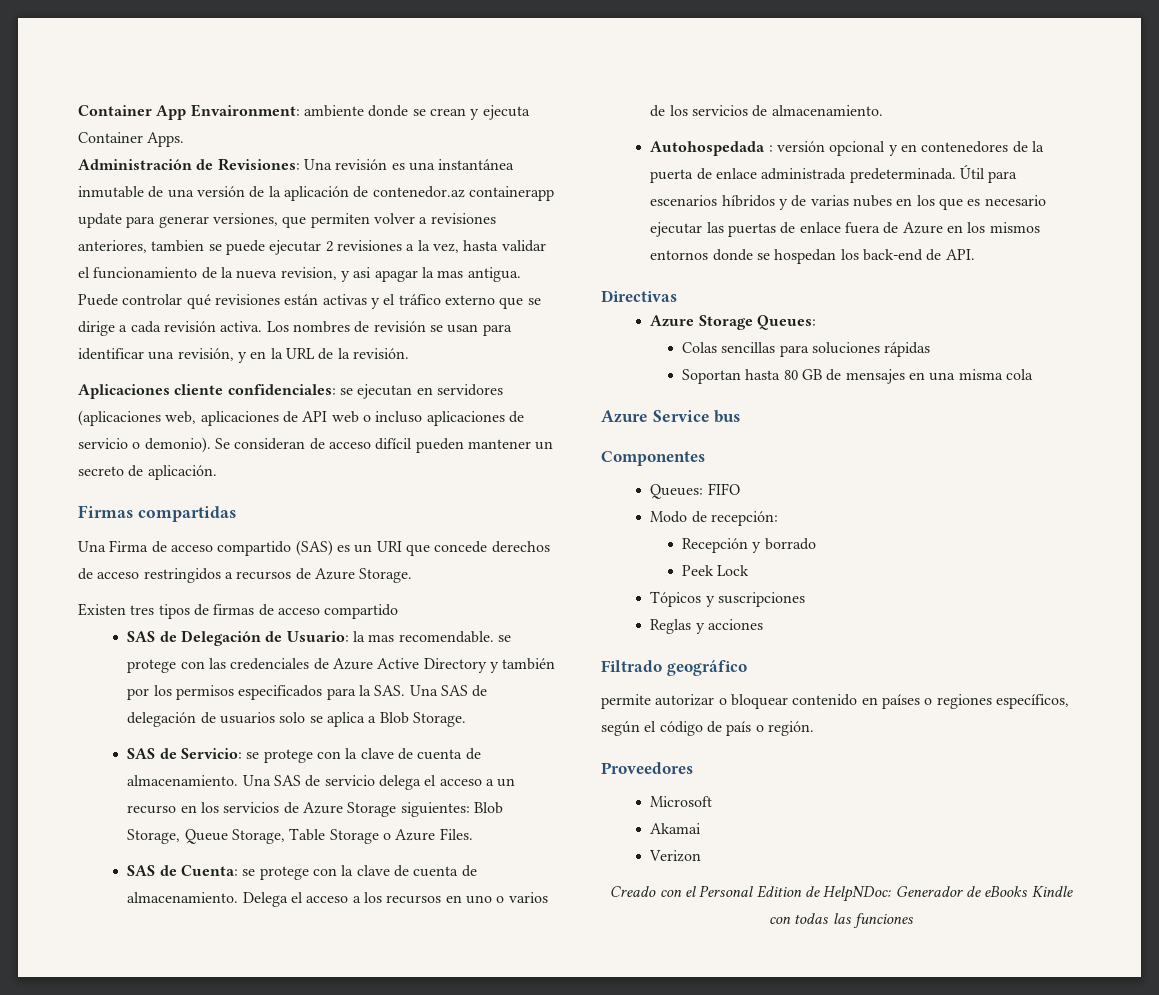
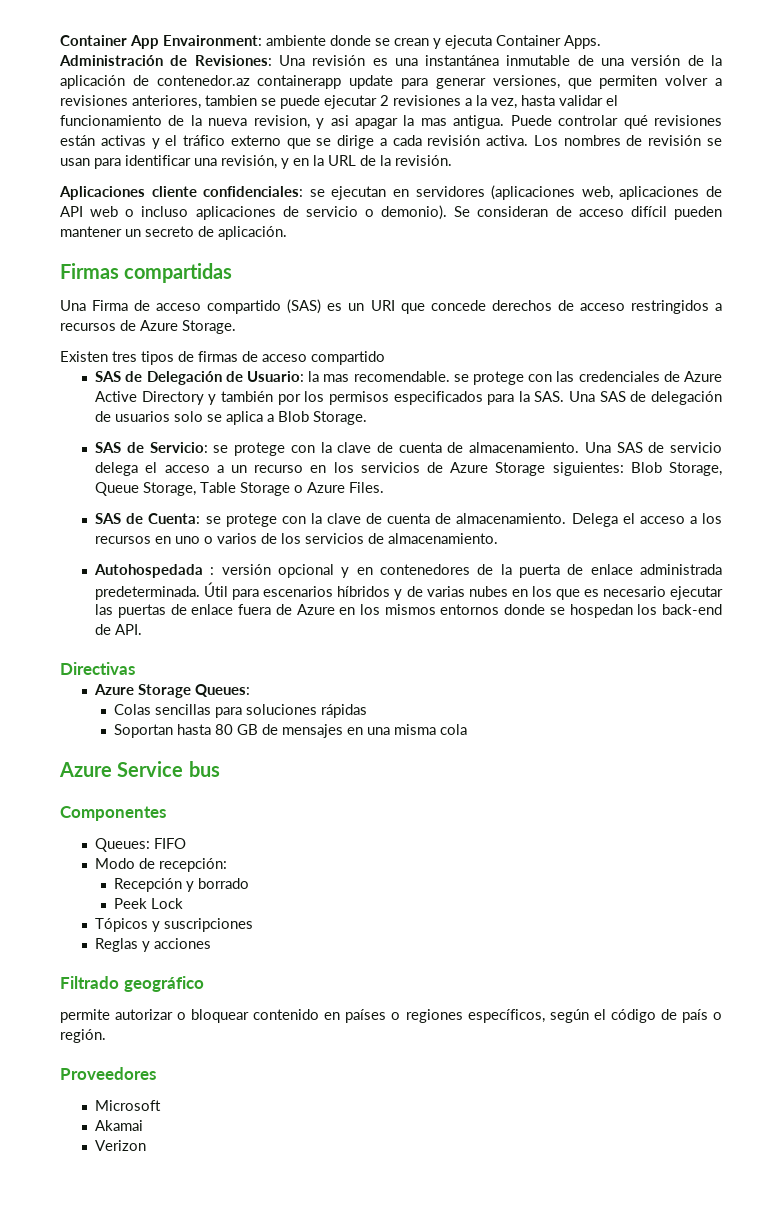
[610,885,1073,902] [769,913,914,928] // Creado con el Personal Edition de HelpNDoc: Generador de eBooks Kindle con todas las funciones -> (147, 1145) none

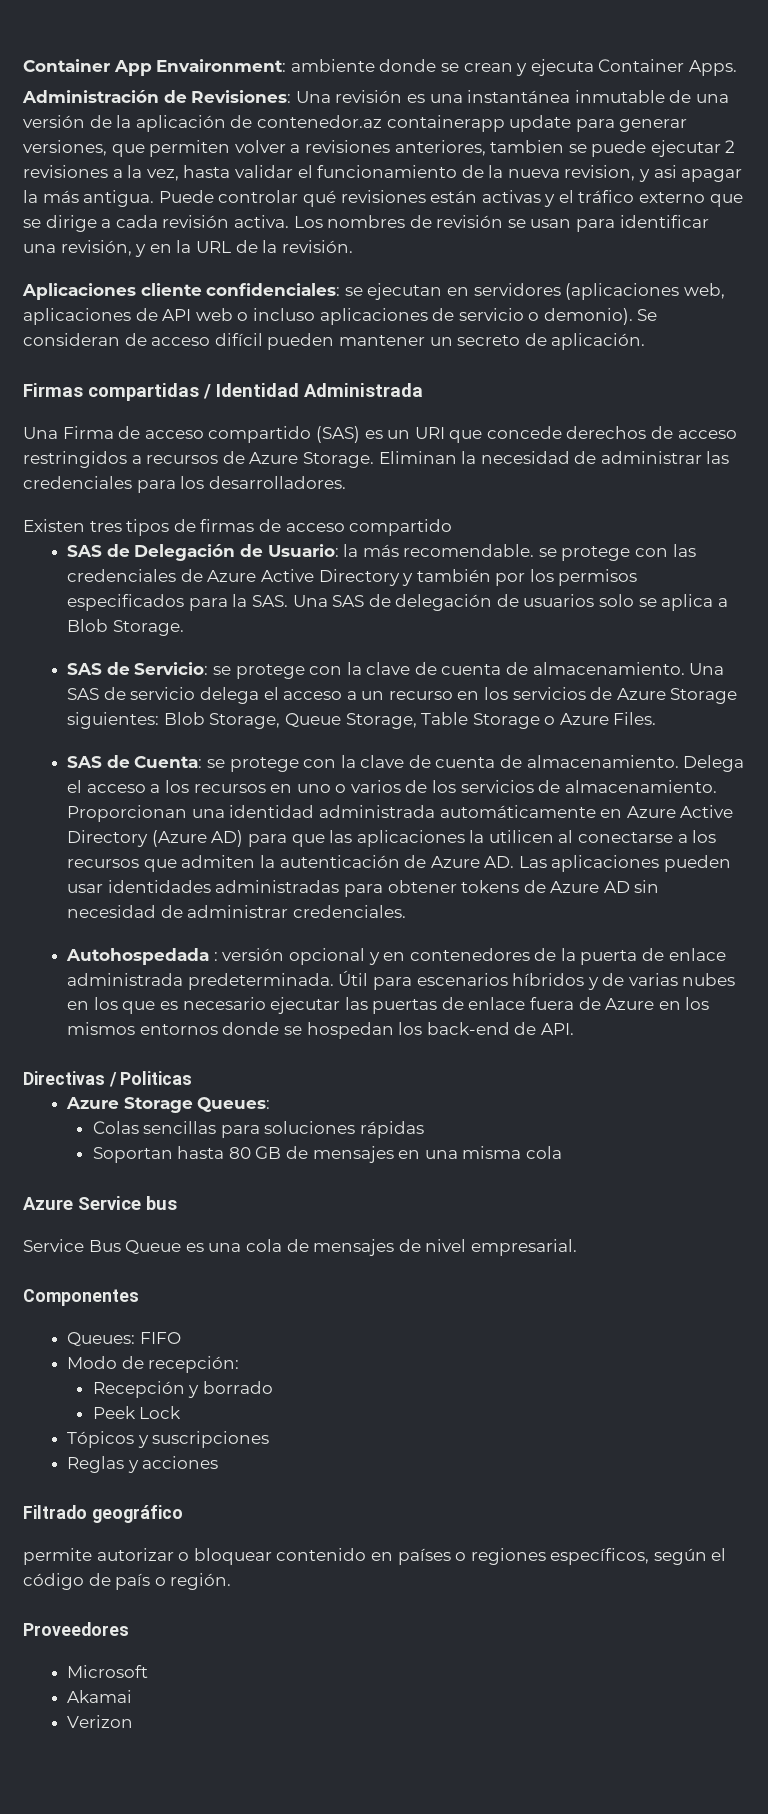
[420,118,447,126] mas -> [42,190,79,203] más
(233, 273) none -> [203,383,423,399] / Identidad Administrada
(236, 327) none -> [378,451,730,464] [23,476,346,493] Eliminan la necesidad de administrar las credenciales para los desarrolladores.
[323,374,350,382] mas -> [362,544,399,557] más
(499, 538) none -> [67,805,734,822] [67,830,717,847] [67,855,732,872] [67,880,660,897] [67,905,406,918] Proporcionan una identidad administrada automáticamente en Azure Active Directory (Azure AD) para que las aplicaciones la utilicen al conectarse a los recursos que admiten la autenticación de Azure AD. Las aplicaciones pueden usar identidades administradas para obtener tokens de Azure AD sin necesidad de administrar credenciales.
(135, 668) none -> [108,1071,193,1087] / Politicas
(220, 769) none -> [23,1239,577,1256] // Service Bus Queue es una cola de mensajes de nivel empresarial.

